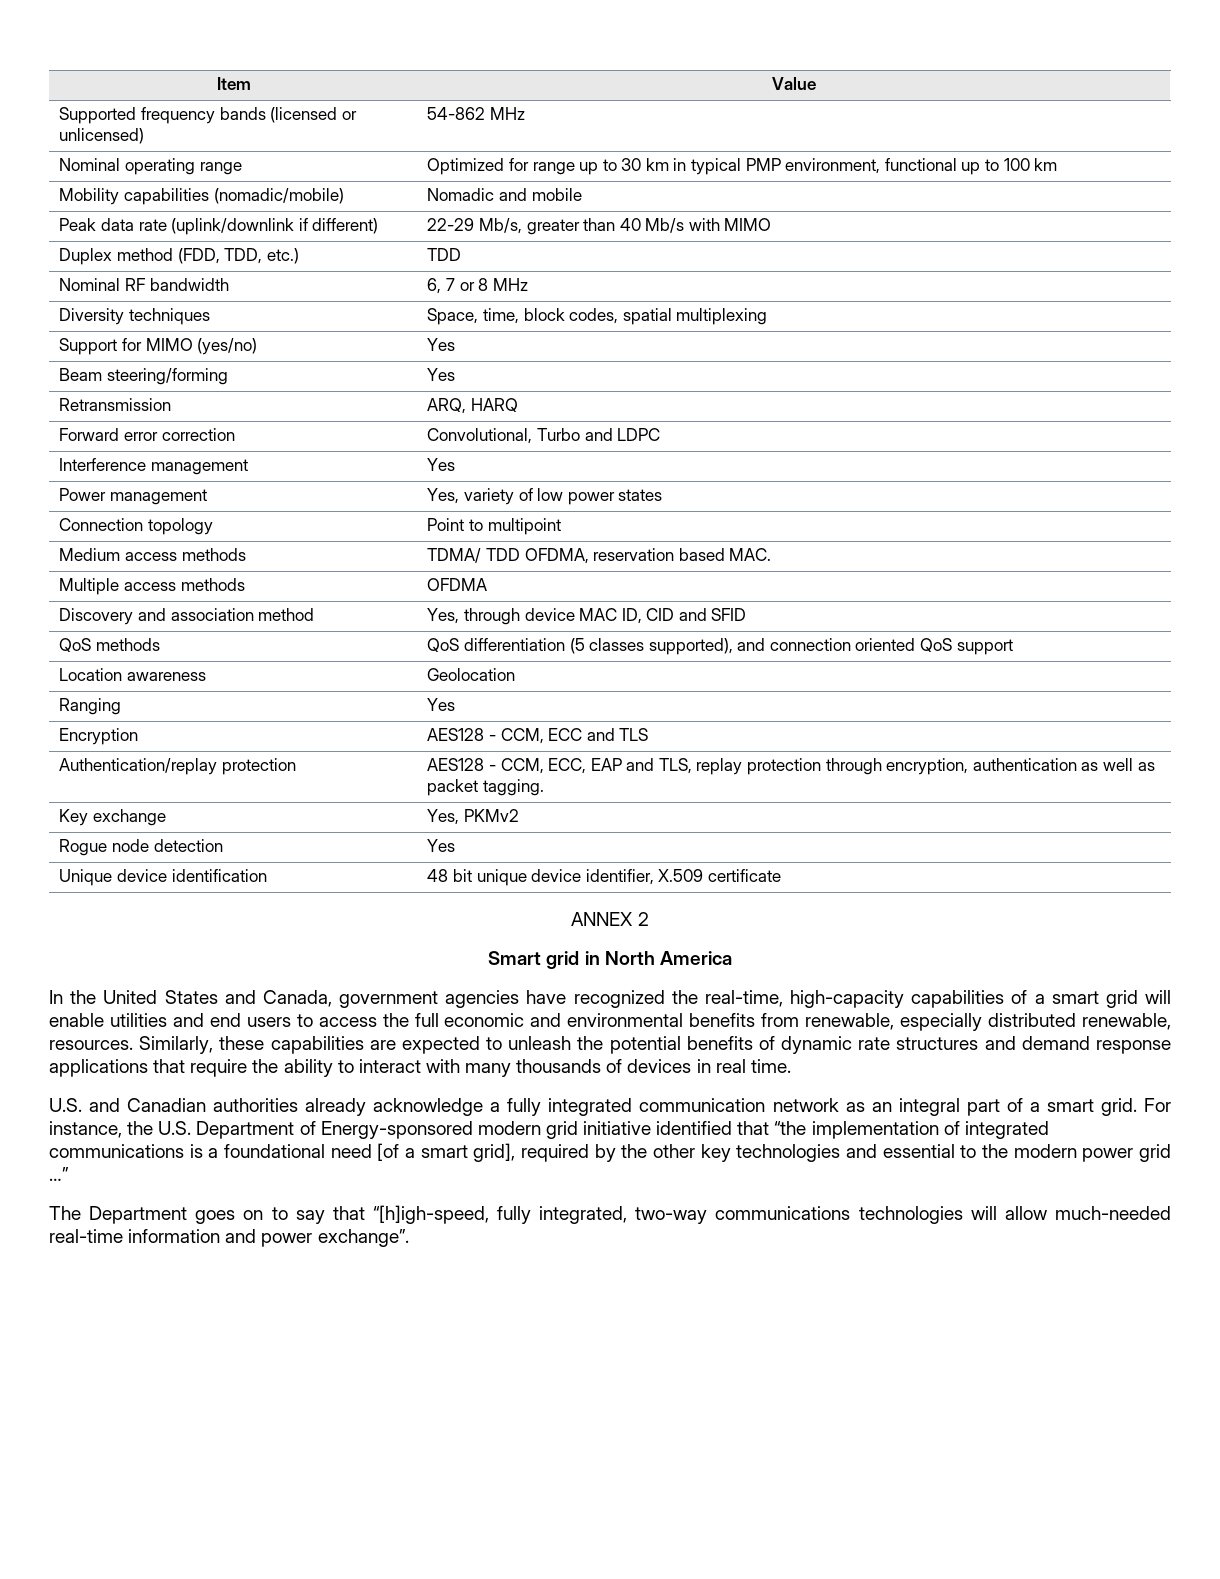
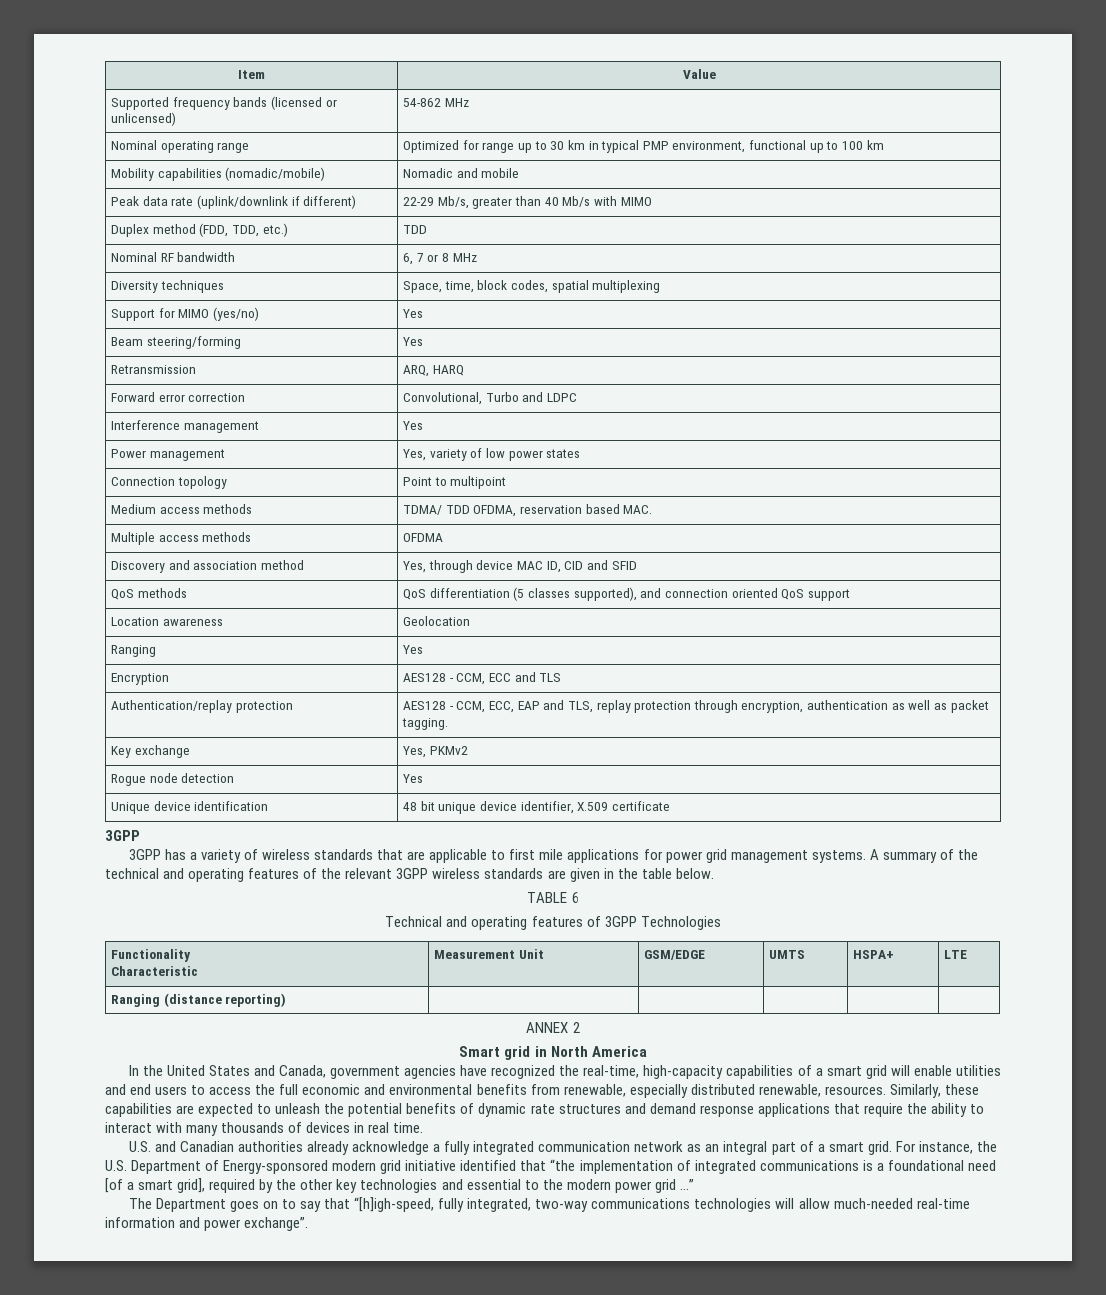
(781, 875) none -> [105,830,140,841] [128,849,978,863] [105,868,714,882] [527,892,579,903] [385,916,721,930] [111,949,192,962] [111,966,199,976] [434,949,544,959] [644,950,706,960] [769,950,806,959] [853,950,895,959] [944,950,968,959] [111,993,287,1007] // 3GPP // 3GPP has a variety of wireless standards that are applicable to first mile applications for power grid management systems. A summary of the technical and operating features of the relevant 3GPP wireless standards are given in the table below. // TABLE 6 // Technical and operating features of 3GPP Technologies // Functionality // Characteristic | Measurement Unit | GSM/EDGE | UMTS | HSPA+ | LTE // Ranging (distance reporting) | | | | |

